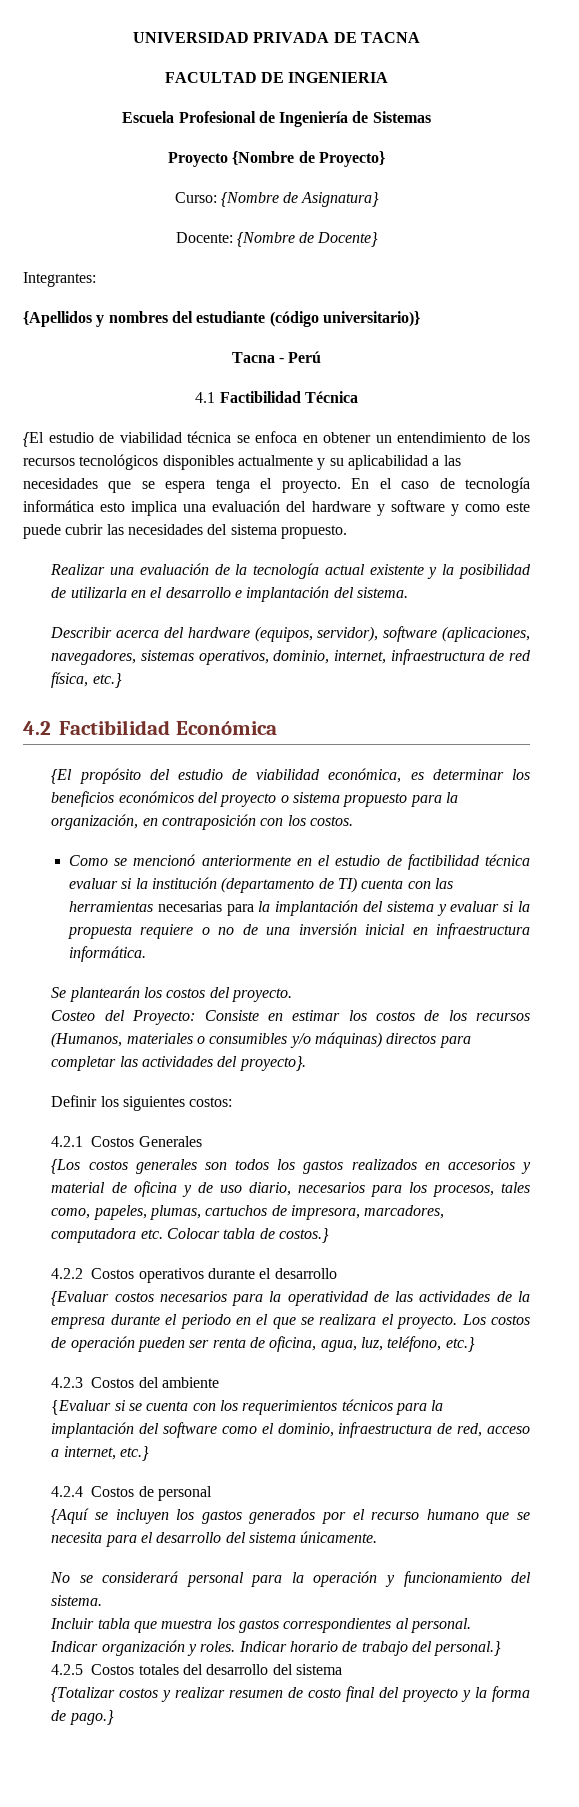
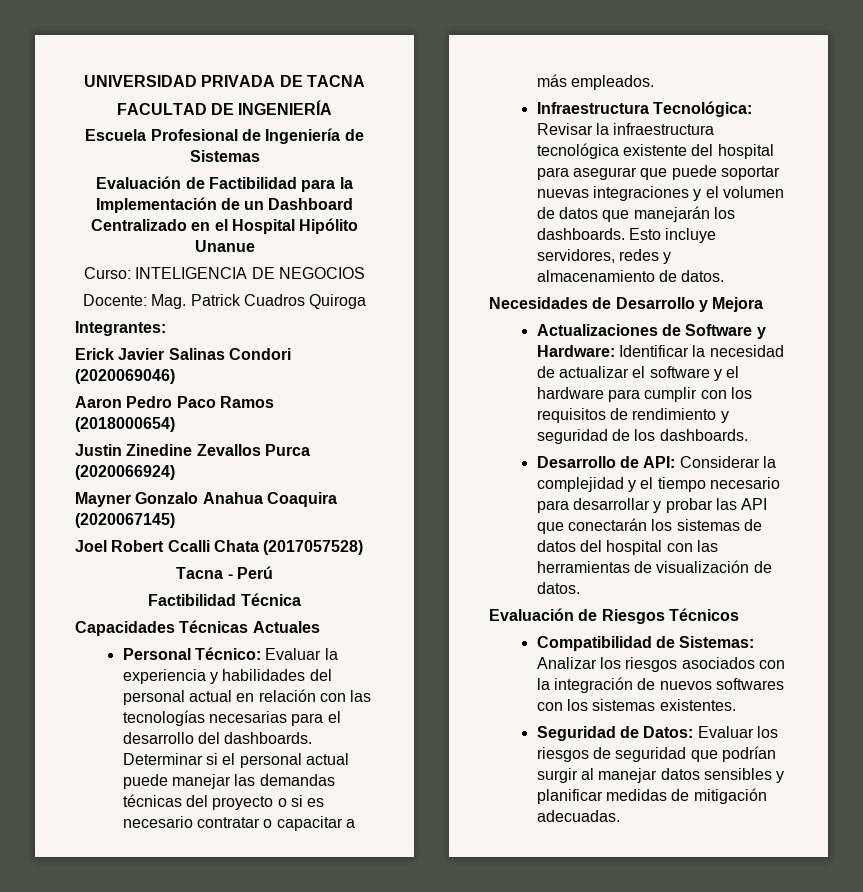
[288,72,389,83] INGENIERIA -> [238,100,333,115] INGENIERÍA
[168,151,385,167] [174,192,380,207] [175,232,379,247] [23,272,96,287] [23,311,420,327] Proyecto {Nombre de Proyecto} // Curso: {Nombre de Asignatura} // Docente: {Nombre de Docente} // Integrantes: // {Apellidos y nombres del estudiante (código universitario)} -> [96,176,353,192] [95,197,354,213] [90,218,359,234] [194,240,255,252] [84,267,365,279] [82,294,367,309] [75,321,166,336] [75,348,291,360] [75,369,175,384] [75,396,274,408] [75,417,175,432] [75,444,310,456] [75,465,175,480] [75,492,337,507] [75,513,175,528] [75,540,364,555] Evaluación de Factibilidad para la Implementación de un Dashboard Centralizado en el Hospital Hipólito Unanue // Curso: INTELIGENCIA DE NEGOCIOS // Docente: Mag. Patrick Cuadros Quiroga // Integrantes: // Erick Javier Salinas Condori (2020069046) // Aaron Pedro Paco Ramos (2018000654) // Justin Zinedine Zevallos Purca (2020066924) // Mayner Gonzalo Anahua Coaquira (2020067145) // Joel Robert Ccalli Chata (2017057528)
[195,392,216,403] 4.1 -> (273, 572) none
[23,431,530,447] [23,454,461,470] [23,477,530,493] [23,500,530,516] [23,524,347,539] [50,563,531,579] [51,586,409,602] [50,626,530,642] [51,649,531,665] [51,672,122,688] [23,720,277,735] [51,768,530,784] [51,791,459,807] [51,814,354,830] [69,854,530,870] [69,877,453,893] [69,901,154,912] {El estudio de viabilidad técnica se enfoca en obtener un entendimiento de los recursos tecnológicos disponibles actualmente y su aplicabilidad a las necesidades que se espera tenga el proyecto. En el caso de tecnología informática esto implica una evaluación del hardware y software y como este puede cubrir las necesidades del sistema propuesto. // Realizar una evaluación de la tecnología actual existente y la posibilidad de utilizarla en el desarrollo e implantación del sistema. // Describir acerca del hardware (equipos, servidor), software (aplicaciones, navegadores, sistemas operativos, dominio, internet, infraestructura de red física, etc.} // 4.2 Factibilidad Económica // {El propósito del estudio de viabilidad económica, es determinar los beneficios económicos del proyecto o sistema propuesto para la organización, en contraposición con los costos. // Como se mencionó anteriormente en el estudio de factibilidad técnica evaluar si la institución (departamento de TI) cuenta con las herramientas -> [75,620,320,636] [122,647,338,660] [122,669,332,684] [122,689,372,705] [122,710,205,726] Capacidades Técnicas Actuales // Personal Técnico: Evaluar la experiencia y habilidades del personal actual en relación con las tecnologías
[258,900,530,916] [68,923,530,939] [69,946,147,962] [51,986,293,1002] [51,1010,530,1025] [51,1032,471,1048] [51,1056,306,1071] [51,1095,233,1111] [51,1136,202,1147] [51,1159,531,1174] [51,1181,530,1197] [51,1205,445,1220] [51,1228,330,1243] [51,1268,337,1283] [51,1291,531,1306] [51,1314,530,1329] [51,1336,475,1352] [51,1377,220,1388] [51,1399,444,1415] [51,1422,530,1438] [51,1446,150,1461] [51,1486,213,1501] [51,1508,530,1524] [51,1531,378,1547] [50,1571,531,1587] [51,1595,103,1606] [50,1618,472,1633] [50,1640,502,1656] [51,1664,343,1675] [51,1686,530,1702] [51,1710,114,1725] la implantación del sistema y evaluar si la propuesta requiere o no de una inversión inicial en infraestructura informática. // Se plantearán los costos del proyecto. // Costeo del Proyecto: Consiste en estimar los costos de los recursos (Humanos, materiales o consumibles y/o máquinas) directos para completar las actividades del proyecto}. // Definir los siguientes costos: // 4.2.1 Costos Generales // {Los costos generales son todos los gastos realizados en accesorios y material de oficina y de uso diario, necesarios para los procesos, tales como, papeles, plumas, cartuchos de impresora, marcadores, computadora etc. Colocar tabla de costos.} // 4.2.2 Costos operativos durante el desarrollo // {Evaluar costos necesarios para la operatividad de las actividades de la empresa durante el periodo en el que se realizara el proyecto. Los costos de operación pueden ser renta de oficina, agua, luz, teléfono, etc.} // 4.2.3 Costos del ambiente // {Evaluar si se cuenta con los requerimientos técnicos para la implantación del software como el dominio, infraestructura de red, acceso a internet, etc.} // 4.2.4 Costos de personal // {Aquí se incluyen los gastos generados por el recurso humano que se necesita para el desarrollo del sistema únicamente. // No se considerará personal para la operación y funcionamiento del sistema. // Incluir tabla que muestra los gastos correspondientes al personal. // Indicar organización y roles. Indicar horario de trabajo del personal.} // 4.2.5 Costos totales del desarrollo del sistema // {Totalizar costos y realizar resumen de costo final del proyecto y la forma de pago.} -> [327,711,341,723] [122,732,313,744] [122,753,350,768] [122,774,335,789] [122,794,325,810] [122,816,356,831] [536,74,655,90] [536,101,753,117] [536,123,715,135] [536,143,774,159] [536,165,781,180] [536,186,785,201] [536,206,736,222] [536,228,717,243] [536,249,672,264] [536,270,725,282] [489,297,764,312] [536,324,766,339] [536,345,784,357] [536,366,740,381] [536,387,753,402] [536,408,729,423] [536,429,748,444] [536,456,777,468] [536,477,781,492] [536,498,768,513] [536,518,763,534] [536,540,719,555] [536,560,772,573] [536,582,580,594] [489,608,739,624] [536,636,755,651] [536,657,786,672] [536,677,785,693] [536,699,736,711] [536,726,779,741] [536,746,777,762] [536,768,785,783] [536,788,767,804] [536,810,620,822] el desarrollo del dashboards. Determinar si el personal actual puede manejar las demandas técnicas del proyecto o si es necesario contratar o capacitar a más empleados. // Infraestructura Tecnológica: Revisar la infraestructura tecnológica existente del hospital para asegurar que puede soportar nuevas integraciones y el volumen de datos que manejarán los dashboards. Esto incluye servidores, redes y almacenamiento de datos. // Necesidades de Desarrollo y Mejora // Actualizaciones de Software y Hardware: Identificar la necesidad de actualizar el software y el hardware para cumplir con los requisitos de rendimiento y seguridad de los dashboards. // Desarrollo de API: Considerar la complejidad y el tiempo necesario para desarrollar y probar las API que conectarán los sistemas de datos del hospital con las herramientas de visualización de datos. // Evaluación de Riesgos Técnicos // Compatibilidad de Sistemas: Analizar los riesgos asociados con la integración de nuevos softwares con los sistemas existentes. // Seguridad de Datos: Evaluar los riesgos de seguridad que podrían surgir al manejar datos sensibles y planificar medidas de mitigación adecuadas.

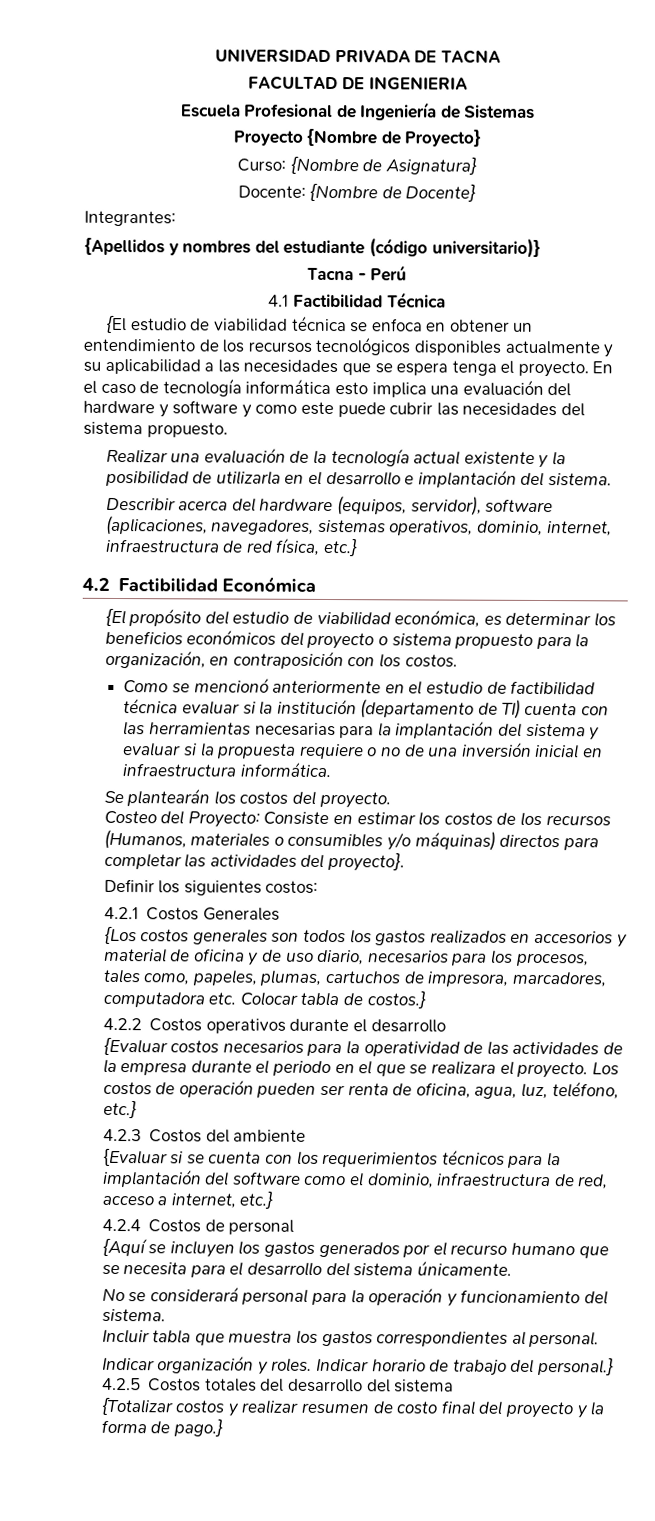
[238,100,333,115] INGENIERÍA -> [368,76,468,90] INGENIERIA
[96,176,353,192] [95,197,354,213] [90,218,359,234] [194,240,255,252] [84,267,365,279] [82,294,367,309] [75,321,166,336] [75,348,291,360] [75,369,175,384] [75,396,274,408] [75,417,175,432] [75,444,310,456] [75,465,175,480] [75,492,337,507] [75,513,175,528] [75,540,364,555] Evaluación de Factibilidad para la Implementación de un Dashboard Centralizado en el Hospital Hipólito Unanue // Curso: INTELIGENCIA DE NEGOCIOS // Docente: Mag. Patrick Cuadros Quiroga // Integrantes: // Erick Javier Salinas Condori (2020069046) // Aaron Pedro Paco Ramos (2018000654) // Justin Zinedine Zevallos Purca (2020066924) // Mayner Gonzalo Anahua Coaquira (2020067145) // Joel Robert Ccalli Chata (2017057528) -> [232,128,482,147] [237,155,477,175] [237,182,477,202] [84,210,176,227] [84,237,541,258] Proyecto {Nombre de Proyecto} // Curso: {Nombre de Asignatura} // Docente: {Nombre de Docente} // Integrantes: // {Apellidos y nombres del estudiante (código universitario)}
(273, 572) none -> [268,294,290,307] 4.1
[75,620,320,636] [122,647,338,660] [122,669,332,684] [122,689,372,705] [122,710,205,726] Capacidades Técnicas Actuales // Personal Técnico: Evaluar la experiencia y habilidades del personal actual en relación con las tecnologías -> [106,314,534,334] [83,336,614,358] [83,358,614,378] [83,378,572,398] [83,400,585,418] [83,421,228,438] [105,447,567,469] [104,469,613,488] [105,496,554,516] [105,515,612,537] [104,537,359,557] [82,576,316,592] [104,607,617,628] [104,629,590,650] [104,649,458,670] [123,677,596,696] [123,698,609,719] [123,721,251,736] {El estudio de viabilidad técnica se enfoca en obtener un entendimiento de los recursos tecnológicos disponibles actualmente y su aplicabilidad a las necesidades que se espera tenga el proyecto. En el caso de tecnología informática esto implica una evaluación del hardware y software y como este puede cubrir las necesidades del sistema propuesto. // Realizar una evaluación de la tecnología actual existente y la posibilidad de utilizarla en el desarrollo e implantación del sistema. // Describir acerca del hardware (equipos, servidor), software (aplicaciones, navegadores, sistemas operativos, dominio, internet, infraestructura de red física, etc.} // 4.2 Factibilidad Económica // {El propósito del estudio de viabilidad económica, es determinar los beneficios económicos del proyecto o sistema propuesto para la organización, en contraposición con los costos. // Como se mencionó anteriormente en el estudio de factibilidad técnica evaluar si la institución (departamento de TI) cuenta con las herramientas
[327,711,341,723] [122,732,313,744] [122,753,350,768] [122,774,335,789] [122,794,325,810] [122,816,356,831] [536,74,655,90] [536,101,753,117] [536,123,715,135] [536,143,774,159] [536,165,781,180] [536,186,785,201] [536,206,736,222] [536,228,717,243] [536,249,672,264] [536,270,725,282] [489,297,764,312] [536,324,766,339] [536,345,784,357] [536,366,740,381] [536,387,753,402] [536,408,729,423] [536,429,748,444] [536,456,777,468] [536,477,781,492] [536,498,768,513] [536,518,763,534] [536,540,719,555] [536,560,772,573] [536,582,580,594] [489,608,739,624] [536,636,755,651] [536,657,786,672] [536,677,785,693] [536,699,736,711] [536,726,779,741] [536,746,777,762] [536,768,785,783] [536,788,767,804] [536,810,620,822] el desarrollo del dashboards. Determinar si el personal actual puede manejar las demandas técnicas del proyecto o si es necesario contratar o capacitar a más empleados. // Infraestructura Tecnológica: Revisar la infraestructura tecnológica existente del hospital para asegurar que puede soportar nuevas integraciones y el volumen de datos que manejarán los dashboards. Esto incluye servidores, redes y almacenamiento de datos. // Necesidades de Desarrollo y Mejora // Actualizaciones de Software y Hardware: Identificar la necesidad de actualizar el software y el hardware para cumplir con los requisitos de rendimiento y seguridad de los dashboards. // Desarrollo de API: Considerar la complejidad y el tiempo necesario para desarrollar y probar las API que conectarán los sistemas de datos del hospital con las herramientas de visualización de datos. // Evaluación de Riesgos Técnicos // Compatibilidad de Sistemas: Analizar los riesgos asociados con la integración de nuevos softwares con los sistemas existentes. // Seguridad de Datos: Evaluar los riesgos de seguridad que podrían surgir al manejar datos sensibles y planificar medidas de mitigación adecuadas. -> [377,720,601,741] [123,741,603,760] [122,761,331,778] [103,788,391,809] [103,810,611,828] [103,829,599,851] [103,852,406,872] [103,878,319,896] [103,906,280,921] [103,925,628,948] [103,947,589,967] [102,968,607,988] [102,990,426,1009] [102,1017,446,1034] [102,1036,624,1057] [102,1058,619,1079] [102,1079,619,1100] [102,1099,137,1119] [102,1128,307,1143] [102,1147,562,1169] [101,1168,609,1190] [101,1190,274,1209] [101,1218,295,1235] [101,1237,609,1259] [101,1260,512,1278] [101,1286,609,1307] [101,1308,166,1322] [101,1328,600,1348] [101,1355,615,1376] [101,1377,455,1393] [100,1396,605,1419] [100,1418,223,1437] la implantación del sistema y evaluar si la propuesta requiere o no de una inversión inicial en infraestructura informática. // Se plantearán los costos del proyecto. // Costeo del Proyecto: Consiste en estimar los costos de los recursos (Humanos, materiales o consumibles y/o máquinas) directos para completar las actividades del proyecto}. // Definir los siguientes costos: // 4.2.1 Costos Generales // {Los costos generales son todos los gastos realizados en accesorios y material de oficina y de uso diario, necesarios para los procesos, tales como, papeles, plumas, cartuchos de impresora, marcadores, computadora etc. Colocar tabla de costos.} // 4.2.2 Costos operativos durante el desarrollo // {Evaluar costos necesarios para la operatividad de las actividades de la empresa durante el periodo en el que se realizara el proyecto. Los costos de operación pueden ser renta de oficina, agua, luz, teléfono, etc.} // 4.2.3 Costos del ambiente // {Evaluar si se cuenta con los requerimientos técnicos para la implantación del software como el dominio, infraestructura de red, acceso a internet, etc.} // 4.2.4 Costos de personal // {Aquí se incluyen los gastos generados por el recurso humano que se necesita para el desarrollo del sistema únicamente. // No se considerará personal para la operación y funcionamiento del sistema. // Incluir tabla que muestra los gastos correspondientes al personal. // Indicar organización y roles. Indicar horario de trabajo del personal.} // 4.2.5 Costos totales del desarrollo del sistema // {Totalizar costos y realizar resumen de costo final del proyecto y la forma de pago.}

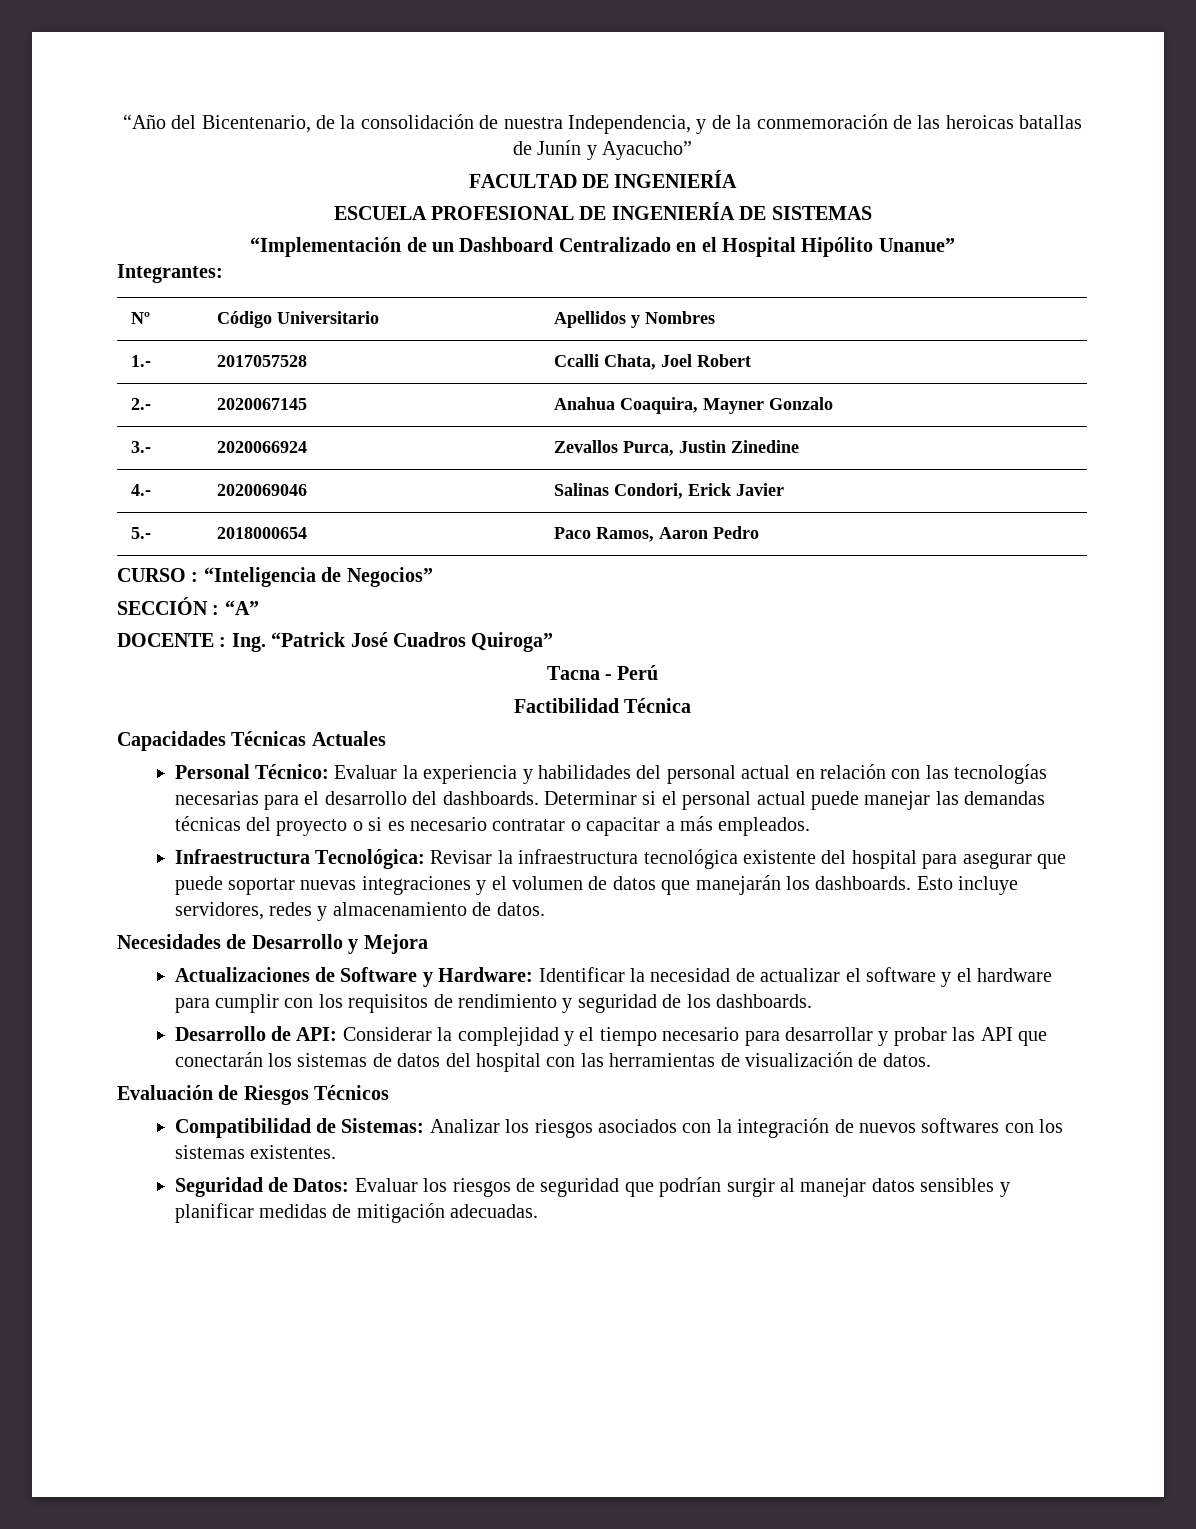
[215,48,501,64] [248,75,468,91] [180,102,536,121] [232,128,482,147] [237,155,477,175] [237,182,477,202] [84,210,176,227] [84,237,541,258] UNIVERSIDAD PRIVADA DE TACNA // FACULTAD DE INGENIERIA // Escuela Profesional de Ingeniería de Sistemas // Proyecto {Nombre de Proyecto} // Curso: {Nombre de Asignatura} // Docente: {Nombre de Docente} // Integrantes: // {Apellidos y nombres del estudiante (código universitario)} -> [122,114,1083,134] [512,140,693,160] [468,170,738,188] [333,202,872,220] [250,237,955,257] [117,264,223,283] [131,312,151,324] [217,311,380,328] [554,311,716,328] [131,355,152,367] [217,355,308,367] [554,354,752,370] [131,398,152,410] [217,398,308,410] [554,397,834,414] [131,441,152,453] [217,441,308,453] [554,440,800,456] [131,484,152,496] [217,484,308,496] [554,483,785,499] [131,527,152,539] [217,527,308,539] [554,526,760,542] [117,567,433,587] [117,597,259,615] [117,632,554,652] “Año del Bicentenario, de la consolidación de nuestra Independencia, y de la conmemoración de las heroicas batallas de Junín y Ayacucho” // FACULTAD DE INGENIERÍA // ESCUELA PROFESIONAL DE INGENIERÍA DE SISTEMAS // “Implementación de un Dashboard Centralizado en el Hospital Hipólito Unanue” // Integrantes: // Nº | Código Universitario | Apellidos y Nombres // 1.- | 2017057528 | Ccalli Chata, Joel Robert // 2.- | 2020067145 | Anahua Coaquira, Mayner Gonzalo // 3.- | 2020066924 | Zevallos Purca, Justin Zinedine // 4.- | 2020069046 | Salinas Condori, Erick Javier // 5.- | 2018000654 | Paco Ramos, Aaron Pedro // CURSO : “Inteligencia de Negocios” // SECCIÓN : “A” // DOCENTE : Ing. “Patrick José Cuadros Quiroga”
[268,294,290,307] 4.1 -> (659, 672) none
[106,314,534,334] [83,336,614,358] [83,358,614,378] [83,378,572,398] [83,400,585,418] [83,421,228,438] [105,447,567,469] [104,469,613,488] [105,496,554,516] [105,515,612,537] [104,537,359,557] [82,576,316,592] [104,607,617,628] [104,629,590,650] [104,649,458,670] [123,677,596,696] [123,698,609,719] [123,721,251,736] {El estudio de viabilidad técnica se enfoca en obtener un entendimiento de los recursos tecnológicos disponibles actualmente y su aplicabilidad a las necesidades que se espera tenga el proyecto. En el caso de tecnología informática esto implica una evaluación del hardware y software y como este puede cubrir las necesidades del sistema propuesto. // Realizar una evaluación de la tecnología actual existente y la posibilidad de utilizarla en el desarrollo e implantación del sistema. // Describir acerca del hardware (equipos, servidor), software (aplicaciones, navegadores, sistemas operativos, dominio, internet, infraestructura de red física, etc.} // 4.2 Factibilidad Económica // {El propósito del estudio de viabilidad económica, es determinar los beneficios económicos del proyecto o sistema propuesto para la organización, en contraposición con los costos. // Como se mencionó anteriormente en el estudio de factibilidad técnica evaluar si la institución (departamento de TI) cuenta con las herramientas -> [117,731,386,751] [174,764,1048,784] Capacidades Técnicas Actuales // Personal Técnico: Evaluar la experiencia y habilidades del personal actual en relación con las tecnologías
[377,720,601,741] [123,741,603,760] [122,761,331,778] [103,788,391,809] [103,810,611,828] [103,829,599,851] [103,852,406,872] [103,878,319,896] [103,906,280,921] [103,925,628,948] [103,947,589,967] [102,968,607,988] [102,990,426,1009] [102,1017,446,1034] [102,1036,624,1057] [102,1058,619,1079] [102,1079,619,1100] [102,1099,137,1119] [102,1128,307,1143] [102,1147,562,1169] [101,1168,609,1190] [101,1190,274,1209] [101,1218,295,1235] [101,1237,609,1259] [101,1260,512,1278] [101,1286,609,1307] [101,1308,166,1322] [101,1328,600,1348] [101,1355,615,1376] [101,1377,455,1393] [100,1396,605,1419] [100,1418,223,1437] la implantación del sistema y evaluar si la propuesta requiere o no de una inversión inicial en infraestructura informática. // Se plantearán los costos del proyecto. // Costeo del Proyecto: Consiste en estimar los costos de los recursos (Humanos, materiales o consumibles y/o máquinas) directos para completar las actividades del proyecto}. // Definir los siguientes costos: // 4.2.1 Costos Generales // {Los costos generales son todos los gastos realizados en accesorios y material de oficina y de uso diario, necesarios para los procesos, tales como, papeles, plumas, cartuchos de impresora, marcadores, computadora etc. Colocar tabla de costos.} // 4.2.2 Costos operativos durante el desarrollo // {Evaluar costos necesarios para la operatividad de las actividades de la empresa durante el periodo en el que se realizara el proyecto. Los costos de operación pueden ser renta de oficina, agua, luz, teléfono, etc.} // 4.2.3 Costos del ambiente // {Evaluar si se cuenta con los requerimientos técnicos para la implantación del software como el dominio, infraestructura de red, acceso a internet, etc.} // 4.2.4 Costos de personal // {Aquí se incluyen los gastos generados por el recurso humano que se necesita para el desarrollo del sistema únicamente. // No se considerará personal para la operación y funcionamiento del sistema. // Incluir tabla que muestra los gastos correspondientes al personal. // Indicar organización y roles. Indicar horario de trabajo del personal.} // 4.2.5 Costos totales del desarrollo del sistema // {Totalizar costos y realizar resumen de costo final del proyecto y la forma de pago.} -> [304,791,1046,810] [174,816,811,836] [174,849,1066,869] [174,875,1019,895] [174,902,545,921] [117,934,428,954] [174,967,1053,987] [174,994,812,1013] [174,1026,1047,1046] [174,1052,931,1072] [117,1085,390,1105] [174,1118,1064,1138] [174,1145,336,1159] [174,1177,1010,1197] [174,1203,539,1223] el desarrollo del dashboards. Determinar si el personal actual puede manejar las demandas técnicas del proyecto o si es necesario contratar o capacitar a más empleados. // Infraestructura Tecnológica: Revisar la infraestructura tecnológica existente del hospital para asegurar que puede soportar nuevas integraciones y el volumen de datos que manejarán los dashboards. Esto incluye servidores, redes y almacenamiento de datos. // Necesidades de Desarrollo y Mejora // Actualizaciones de Software y Hardware: Identificar la necesidad de actualizar el software y el hardware para cumplir con los requisitos de rendimiento y seguridad de los dashboards. // Desarrollo de API: Considerar la complejidad y el tiempo necesario para desarrollar y probar las API que conectarán los sistemas de datos del hospital con las herramientas de visualización de datos. // Evaluación de Riesgos Técnicos // Compatibilidad de Sistemas: Analizar los riesgos asociados con la integración de nuevos softwares con los sistemas existentes. // Seguridad de Datos: Evaluar los riesgos de seguridad que podrían surgir al manejar datos sensibles y planificar medidas de mitigación adecuadas.

